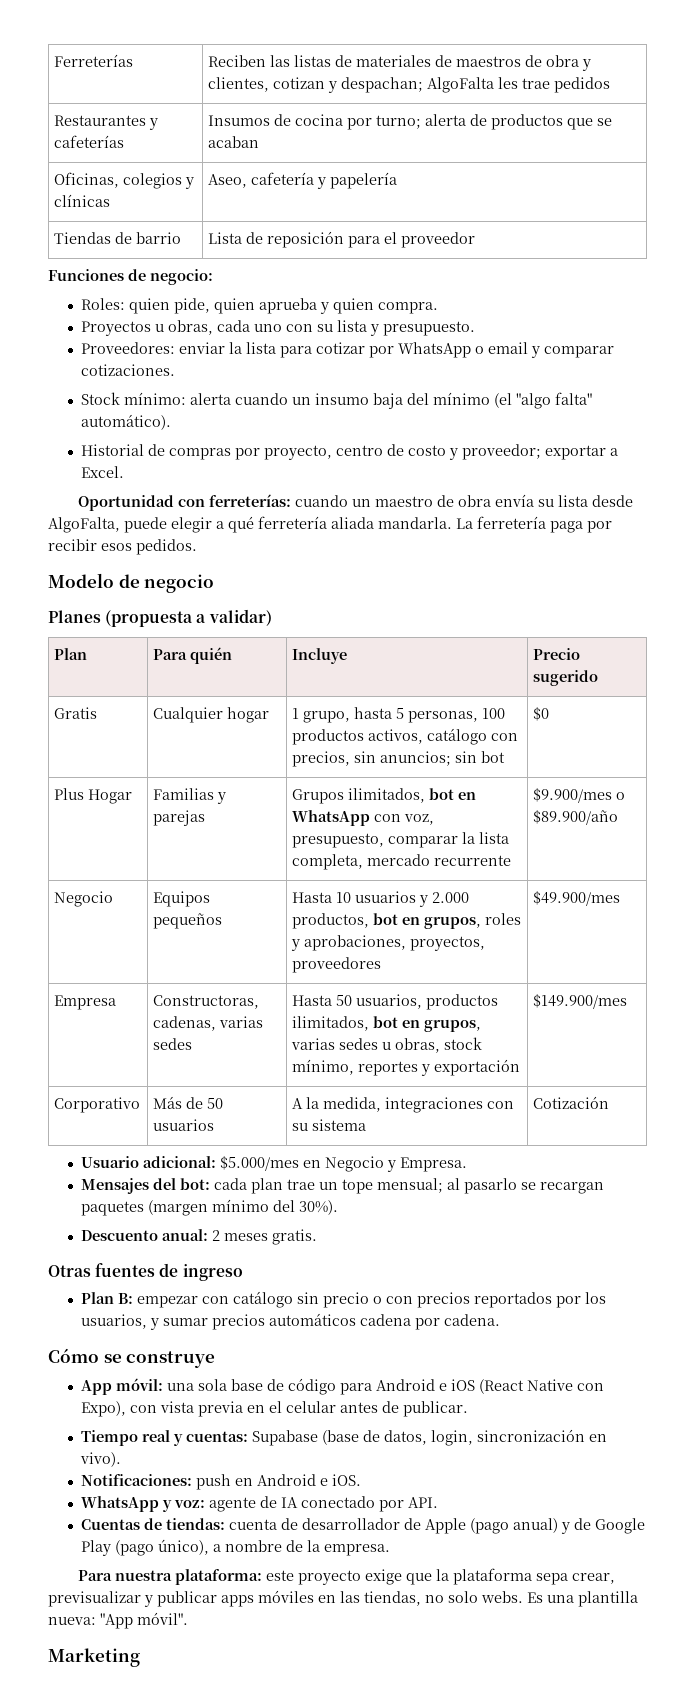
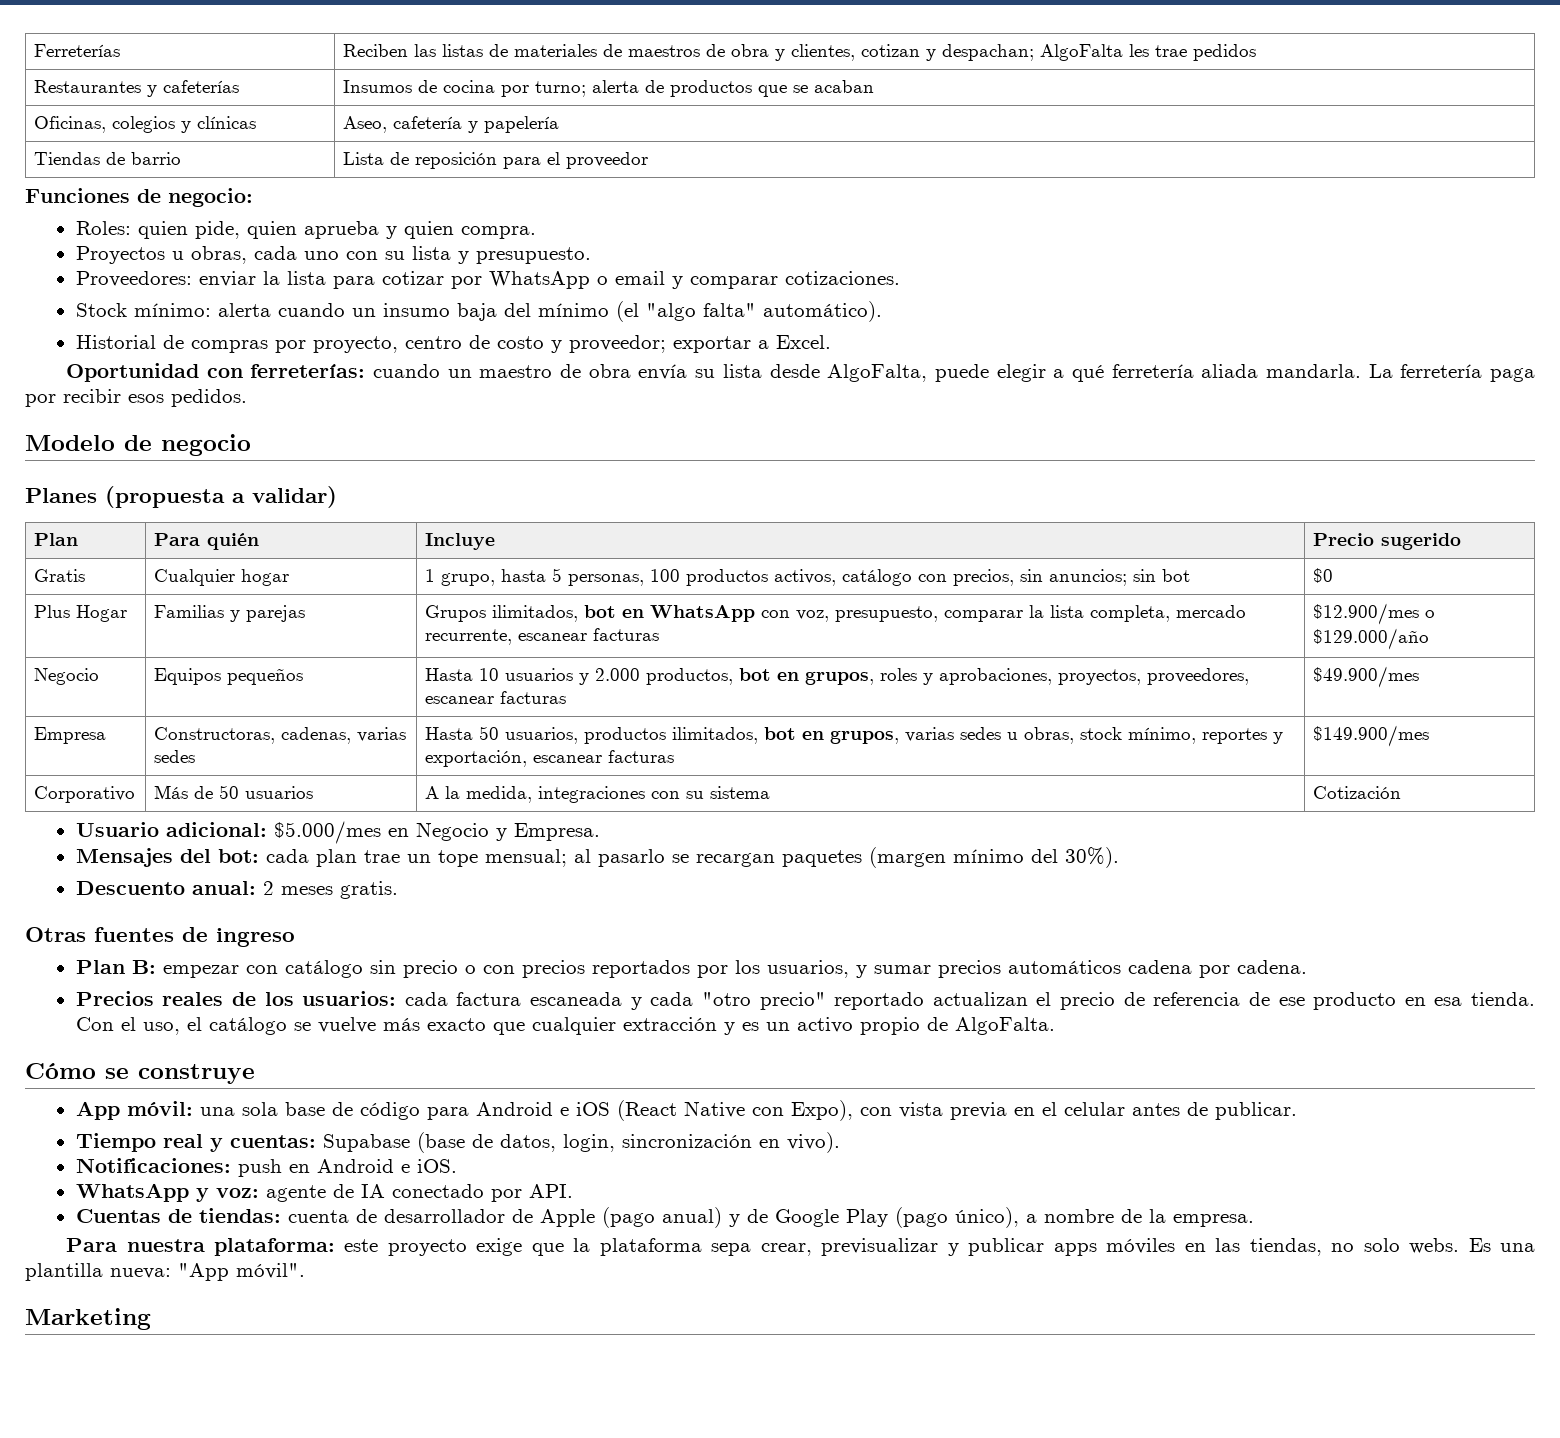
[434,855,512,866] [533,788,626,803] [533,810,619,825] recurrente | $9.900/mes o $89.900/año -> [425,628,660,645] [1313,603,1436,625] [1313,628,1430,650] recurrente, escanear facturas | $12.900/mes o $129.000/año
[292,957,382,973] proveedores -> [1147,668,1250,685] [425,691,567,704] proveedores, escanear facturas
[434,1059,521,1076] exportación -> [425,750,675,767] exportación, escanear facturas
(501, 1320) none -> [75,991,1536,1010] [75,1017,1055,1035] // Precios reales de los usuarios: cada factura escaneada y cada "otro precio" reportado actualizan el precio de referencia de ese producto en esa tienda. Con el uso, el catálogo se vuelve más exacto que cualquier extracción y es un activo propio de AlgoFalta.

